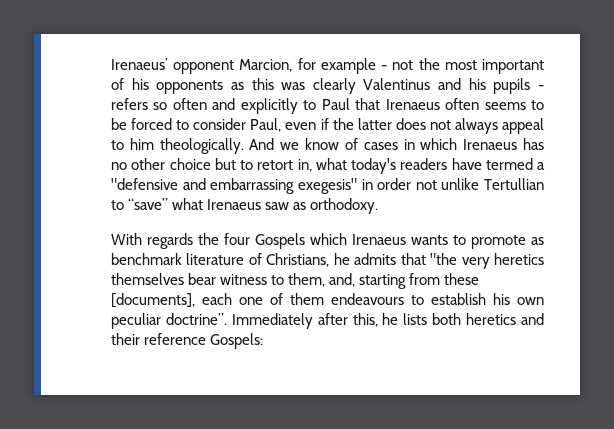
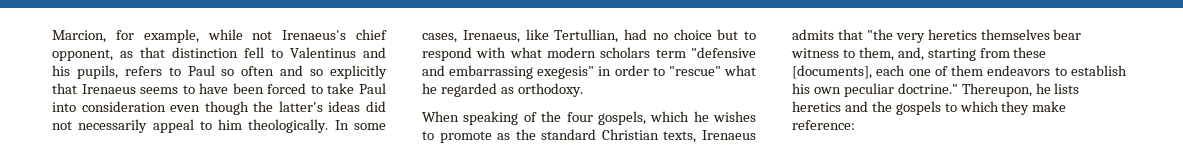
[111,58,544,74] [111,78,544,94] [111,98,350,114] Irenaeus’ opponent Marcion, for example - not the most important of his opponents as this was clearly Valentinus and his pupils - refers so often and explicitly to Paul -> [52,29,387,43] [52,47,386,61] [52,65,387,79] Marcion, for example, while not Irenaeus's chief opponent, as that distinction fell to Valentinus and his pupils, refers to Paul so often and so explicitly
[445,98,480,110] often -> (136, 89) none
[111,118,544,134] [111,138,544,154] [111,158,545,174] be forced to consider Paul, even if the latter does not always appeal to him theologically. And we know of cases in which Irenaeus has no other choice but to retort in, what today's readers have termed a -> [199,83,386,94] [52,101,386,115] [52,119,386,133] [422,29,756,43] [422,47,686,61] have been forced to take Paul into consideration even though the latter's ideas did not necessarily appeal to him theologically. In some cases, Irenaeus, like Tertullian, had no choice but to respond with what modern scholars term
[415,178,544,190] [111,198,379,214] [111,233,544,249] [111,253,350,267] not unlike Tertullian to “save” what Irenaeus saw as orthodoxy. // With regards the four Gospels which Irenaeus wants to promote as benchmark literature of Christians, he -> [652,65,756,76] [422,83,583,97] [422,111,756,125] [422,129,756,143] to "rescue" what he regarded as orthodoxy. // When speaking of the four gospels, which he wishes to promote as the standard Christian texts, Irenaeus
[331,293,404,305] endeavours -> [987,65,1051,76] endeavors
[165,313,378,329] doctrine”. Immediately after this, -> [897,83,1032,97] doctrine." Thereupon,
[432,313,462,325] both -> (1080, 88) none
[111,333,264,349] their reference Gospels: -> [871,101,1067,115] [792,120,855,130] the gospels to which they make reference:

